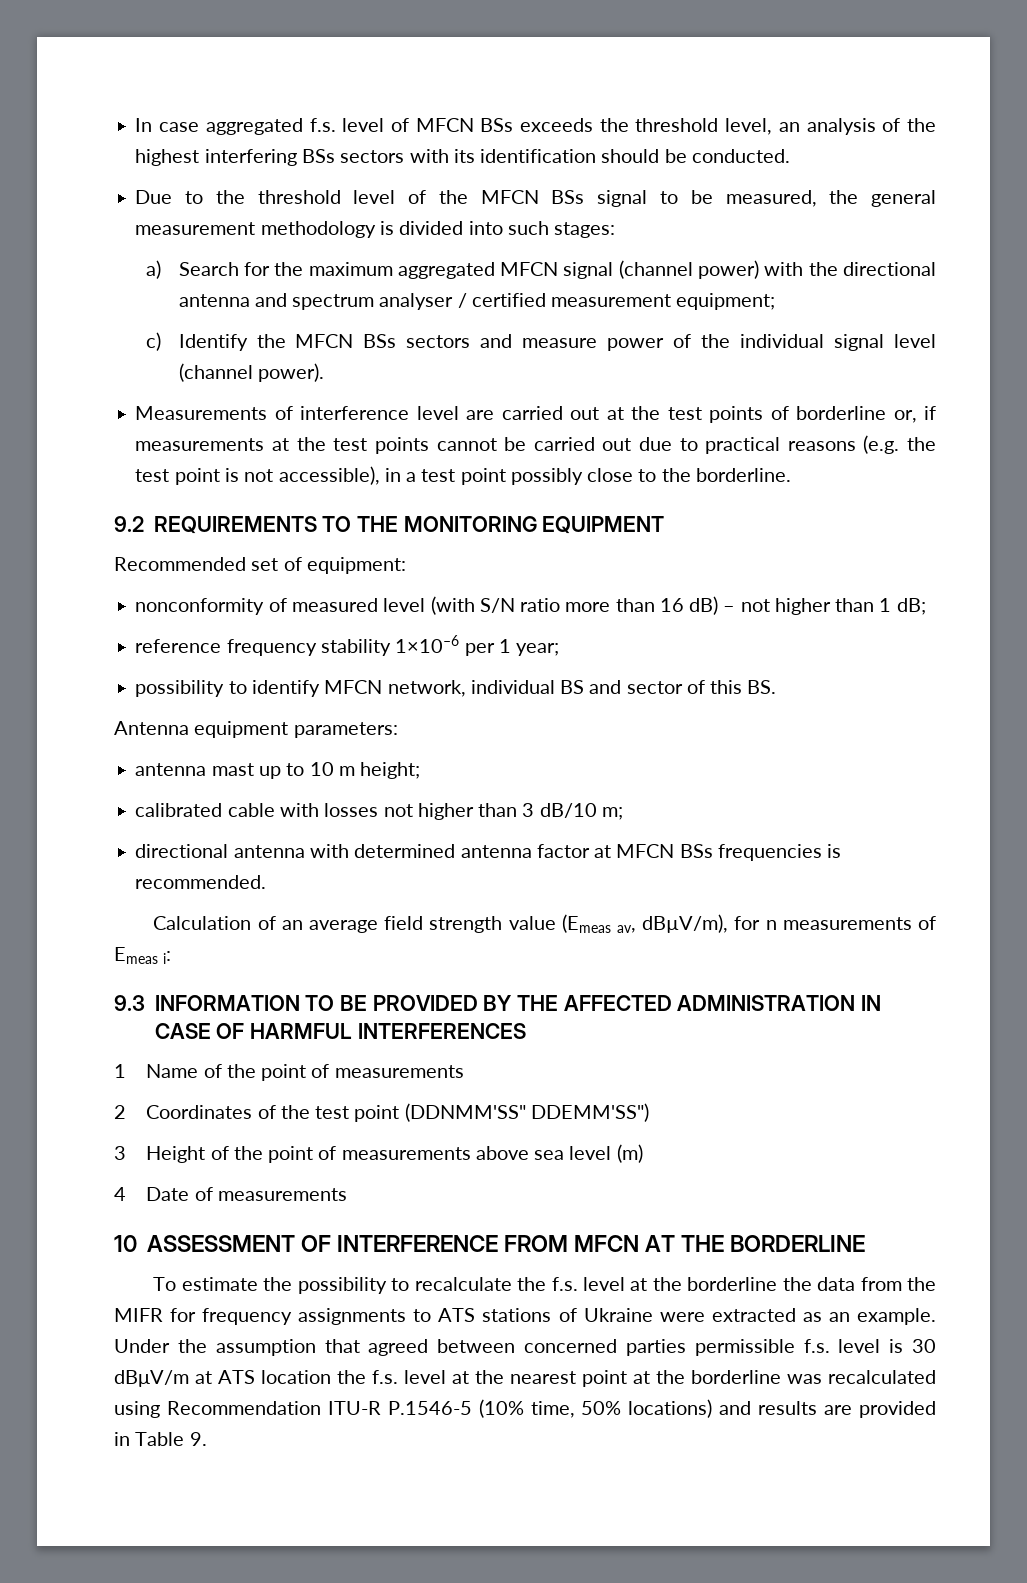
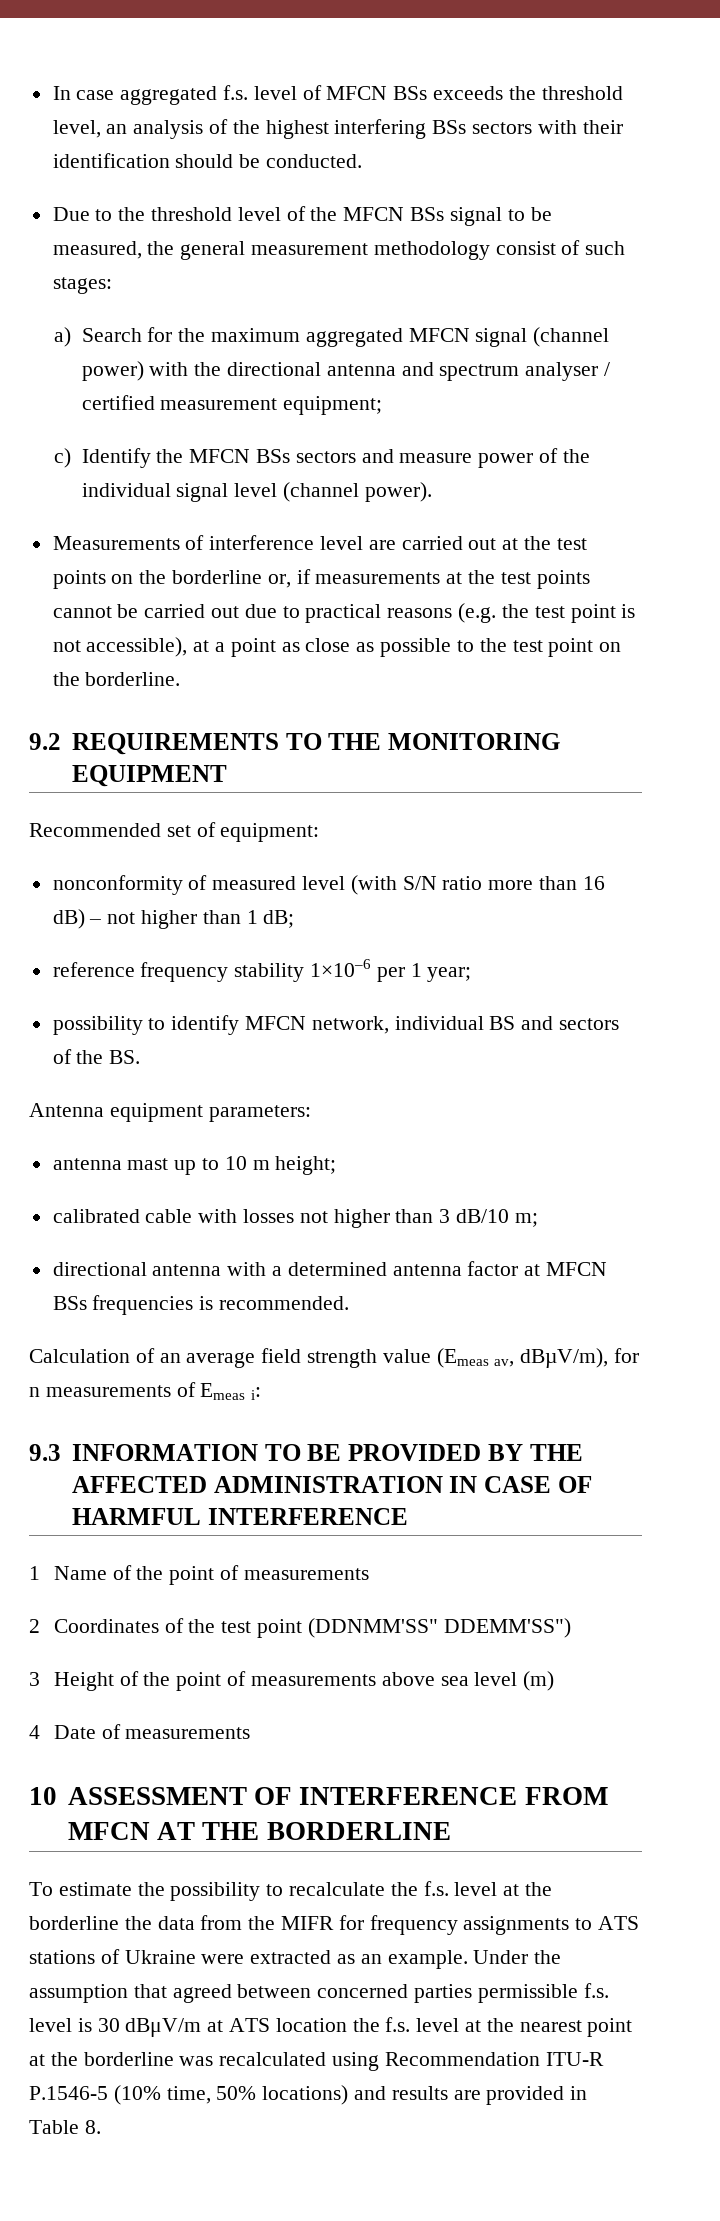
[453,149,475,163] its -> [582,120,623,134] their
[379,221,503,235] is divided into -> [495,240,581,255] consist of
[770,406,789,420] of -> [111,570,167,584] on the
[384,468,657,485] in a test point possibly close to -> [193,638,622,657] at a point as close as possible to the test point on
[626,680,743,694] sector of this -> [559,1018,620,1030] [52,1049,104,1064] sectors of the
(349, 851) none -> [272,1266,283,1276] a
[357,1023,526,1039] INTERFERENCES -> [207,1508,408,1525] INTERFERENCE
[189,1432,207,1446] 9. -> [84,2120,101,2134] 8.

